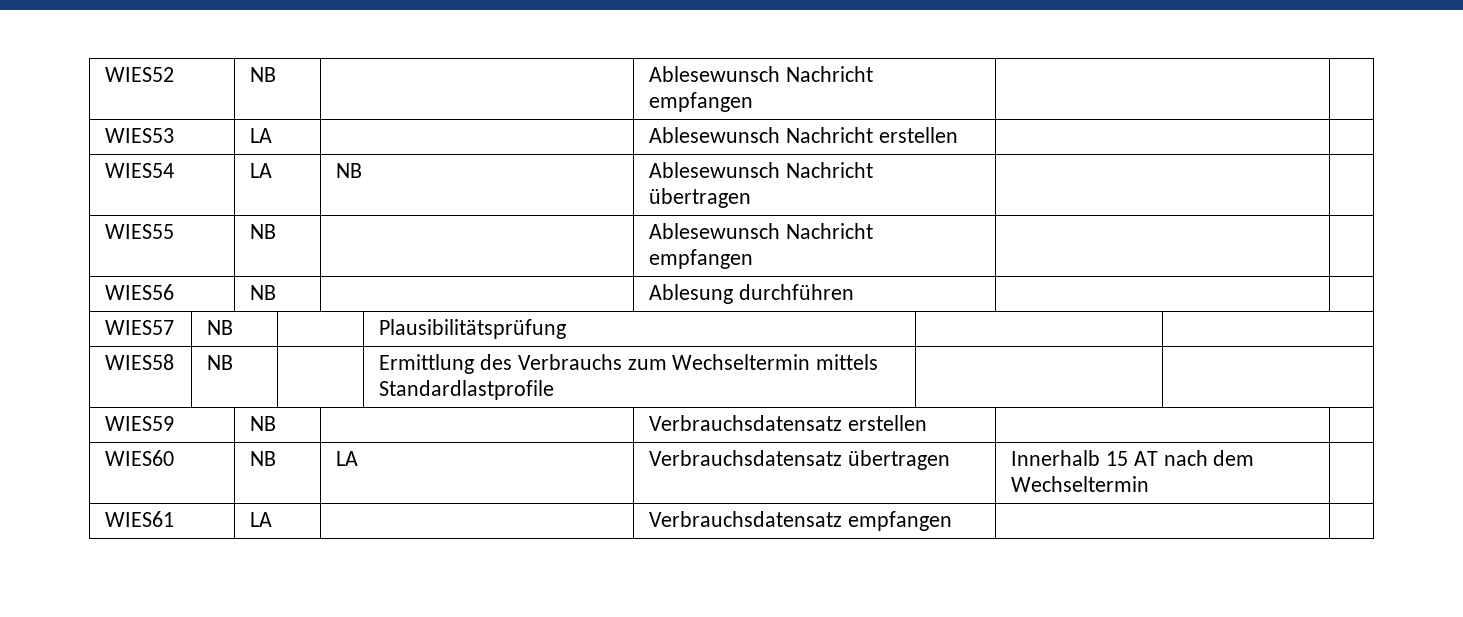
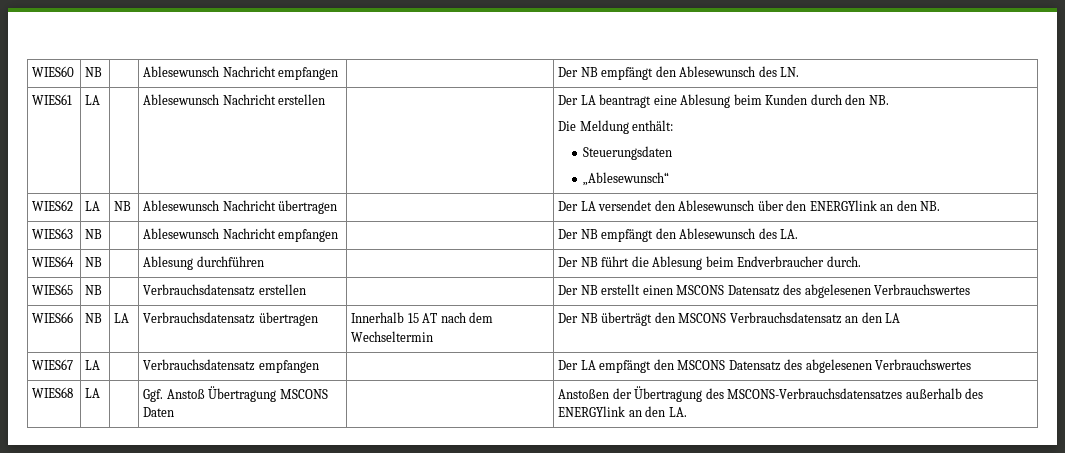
[105,67,175,82] [250,67,277,82] [649,66,873,82] [649,92,754,112] [105,128,175,143] [250,128,273,143] [649,127,958,143] [105,163,175,178] WIES52 | NB | | Ablesewunsch Nachricht empfangen | | // WIES53 | LA | | Ablesewunsch Nachricht erstellen | | // WIES54 -> [32,66,75,77] [85,67,103,77] [143,66,339,80] [558,66,800,80] [32,94,73,105] [85,95,101,105] [143,94,326,105] [558,94,889,108] [558,120,674,134] [583,146,673,160] [583,172,670,186] [32,200,74,211] WIES60 | NB | | Ablesewunsch Nachricht empfangen | | Der NB empfängt den Ablesewunsch des LN. // WIES61 | LA | | Ablesewunsch Nachricht erstellen | | Der LA beantragt eine Ablesung beim Kunden durch den NB. // Die Meldung enthält: // Steuerungsdaten // „Ablesewunsch“ // WIES62
[105,224,175,239] [250,224,277,239] [649,223,873,239] [649,249,754,269] [105,284,175,300] [250,285,277,300] [649,284,854,304] [105,320,175,335] [207,320,234,335] [379,319,567,339] [105,354,175,370] [207,355,234,370] [379,354,879,374] [379,380,555,400] [105,416,175,431] [250,416,277,431] [649,415,927,431] [105,450,175,466] // WIES55 | NB | | Ablesewunsch Nachricht empfangen | | // WIES56 | NB | | Ablesung durchführen | | // WIES57 | NB | | Plausibilitätsprüfung | | // WIES58 | NB | | Ermittlung des Verbrauchs zum Wechseltermin mittels Standardlastprofile | | // WIES59 | NB | | Verbrauchsdatensatz erstellen | | // WIES60 -> [558,200,941,211] [32,228,74,239] [85,229,103,239] [143,228,339,242] [558,228,799,242] [32,256,75,267] [85,257,103,267] [143,256,264,270] [558,256,861,270] [32,284,74,295] [85,285,103,295] [143,284,306,296] [558,284,971,298] [32,312,74,323] Der LA versendet den Ablesewunsch über den ENERGYlink an den NB. // WIES63 | NB | | Ablesewunsch Nachricht empfangen | | Der NB empfängt den Ablesewunsch des LA. // WIES64 | NB | | Ablesung durchführen | | Der NB führt die Ablesung beim Endverbraucher durch. // WIES65 | NB | | Verbrauchsdatensatz erstellen | | Der NB erstellt einen MSCONS Datensatz des abgelesenen Verbrauchswertes // WIES66
[105,511,175,527] [250,512,273,527] [649,511,952,531] // WIES61 | LA | | Verbrauchsdatensatz empfangen | | -> [558,312,901,326] [32,359,74,370] [85,360,101,370] [143,359,319,373] [558,359,972,373] [32,387,74,398] [85,388,101,398] [143,386,328,402] [143,407,175,417] [558,386,984,402] [558,406,687,417] Der NB überträgt den MSCONS Verbrauchsdatensatz an den LA // WIES67 | LA | | Verbrauchsdatensatz empfangen | | Der LA empfängt den MSCONS Datensatz des abgelesenen Verbrauchswertes // WIES68 | LA | | Ggf. Anstoß Übertragung MSCONS Daten | | Anstoßen der Übertragung des MSCONS-Verbrauchsdatensatzes außerhalb des ENERGYlink an den LA.

